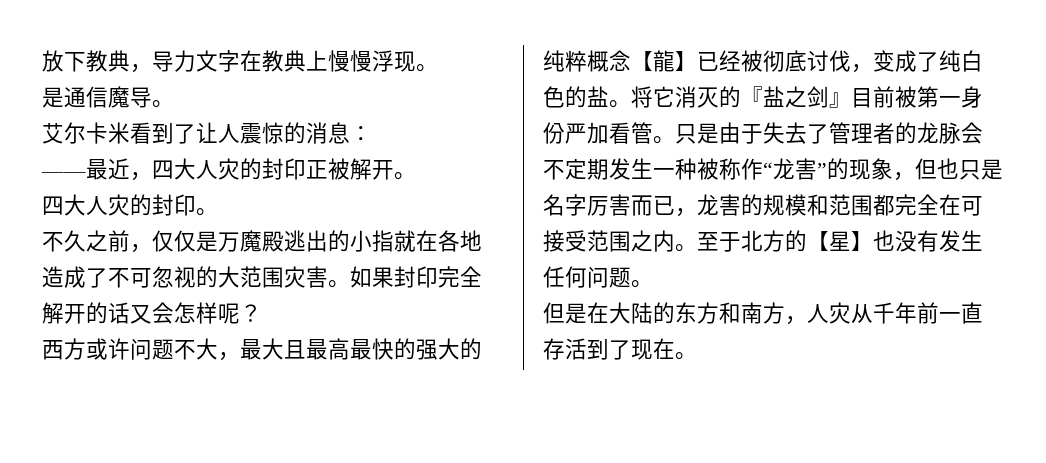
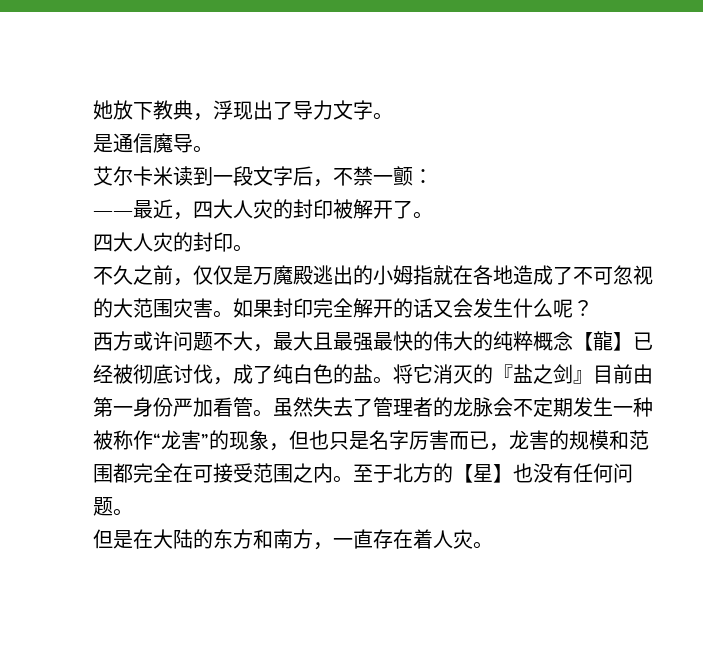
(42, 61) none -> [93,100,113,120] 她
[152,50,416,72] 导力文字在教典上慢慢浮现 -> [213,100,373,120] 浮现出了导力文字
[130,122,350,144] 看到了让人震惊的消息 -> [173,166,413,187] 读到一段文字后，不禁一颤
[306,158,394,180] 正被解开 -> [333,199,413,219] 被解开了
(372, 241) none -> [393,265,413,285] 姆
[174,302,218,324] 怎样 -> [473,298,553,318] 发生什么
[328,338,438,360] 高最快的强 -> [353,331,453,351] 强最快的伟
[873,50,895,72] 变 -> (233, 381) none
[895,86,917,108] 被 -> [633,364,653,384] 由
[675,122,763,144] 只是由于 -> [273,397,313,417] 虽然
[939,230,983,252] 发生 -> (573, 473) none
[807,302,983,324] [543,338,675,360] 人灾从千年前一直存活到了现在 -> [333,529,473,549] 一直存在着人灾

